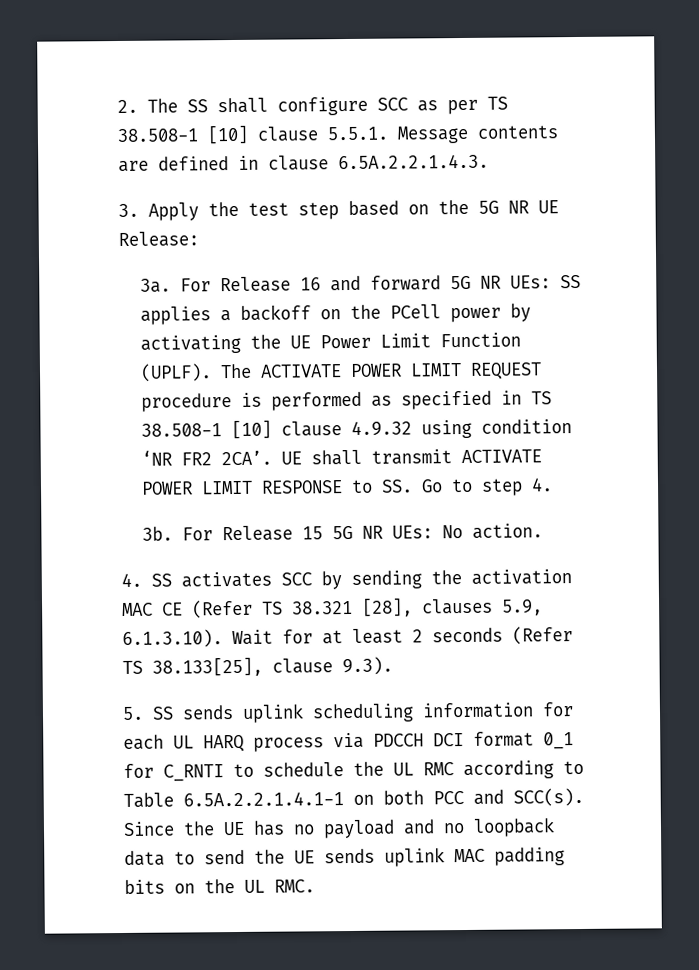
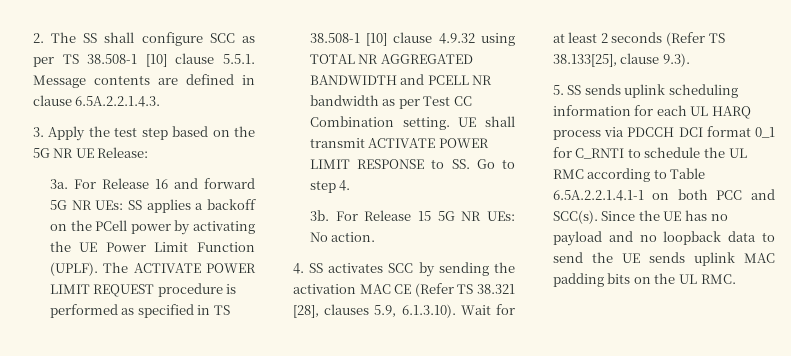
[480,419,572,434] [140,450,272,466] condition ‘NR FR2 2CA’. -> [309,54,473,64] [309,74,493,85] [309,95,472,109] [309,116,450,130] TOTAL NR AGGREGATED BANDWIDTH and PCELL NR bandwidth as per Test CC Combination setting.

